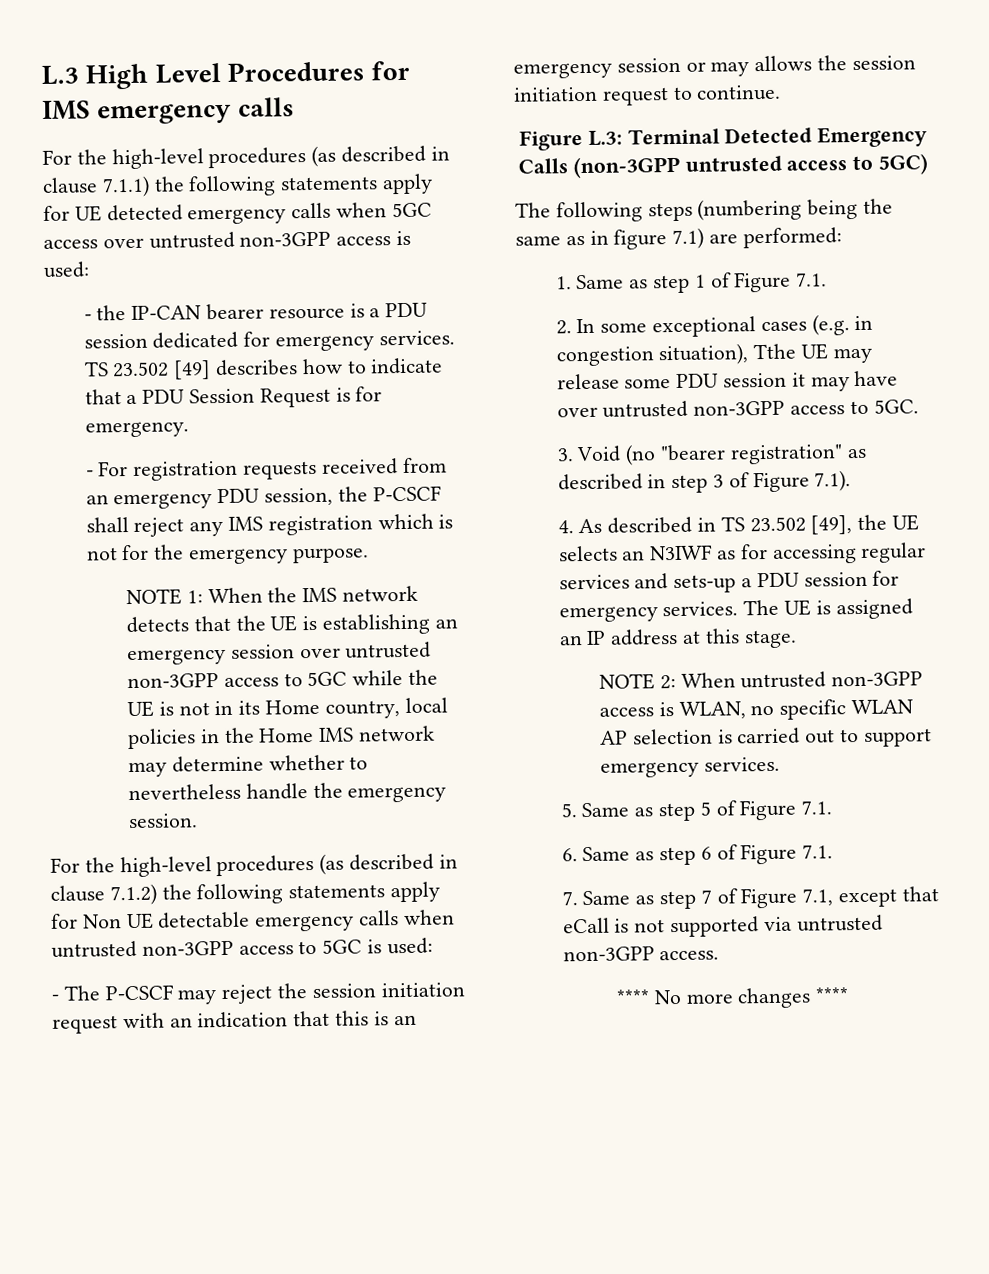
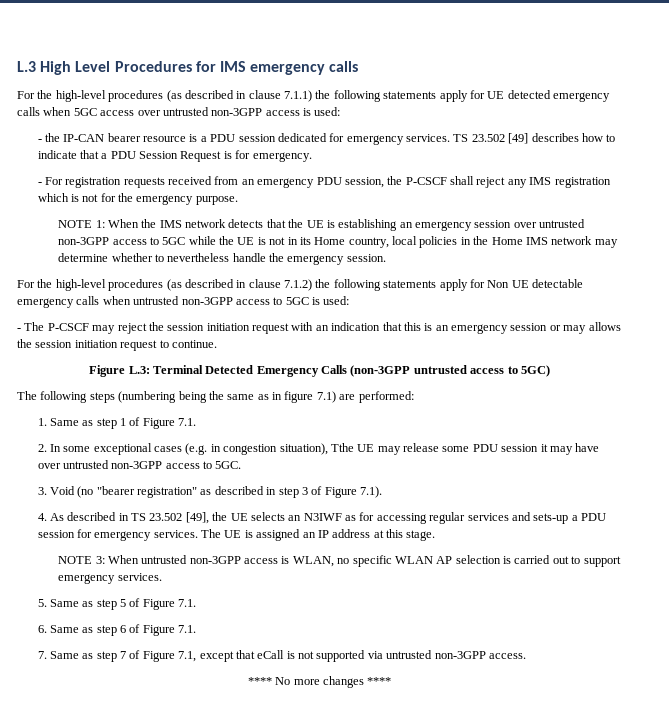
[659,675,676,690] 2: -> [95,556,105,564] 3:

